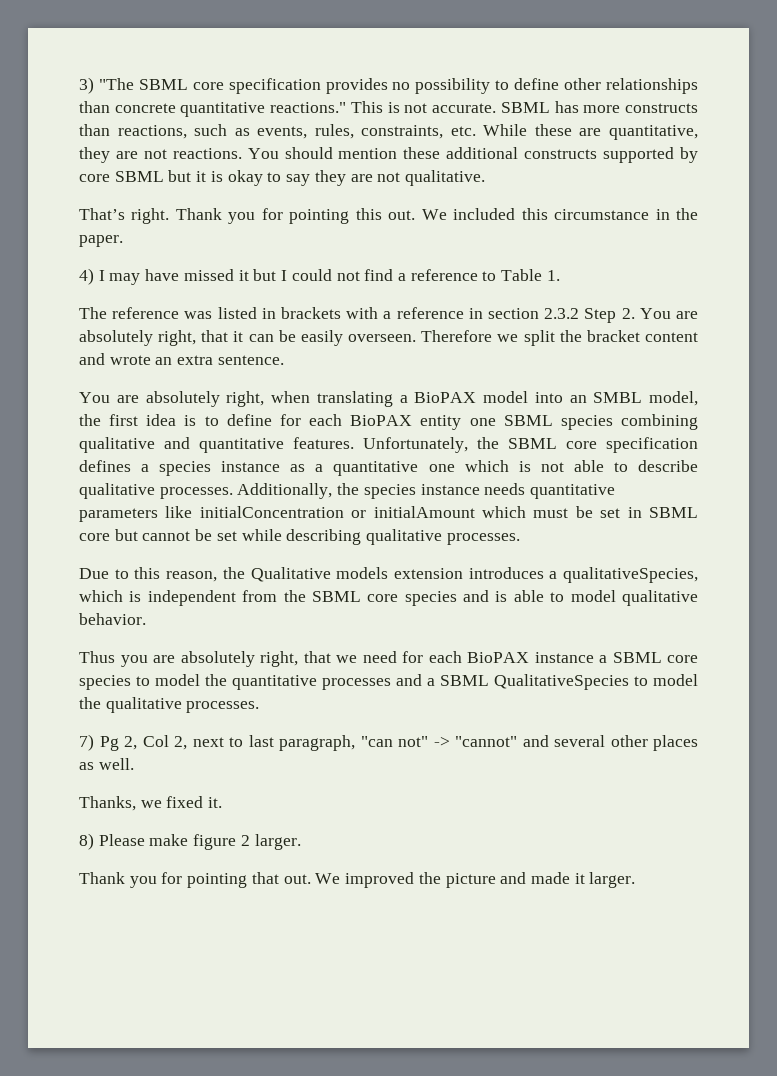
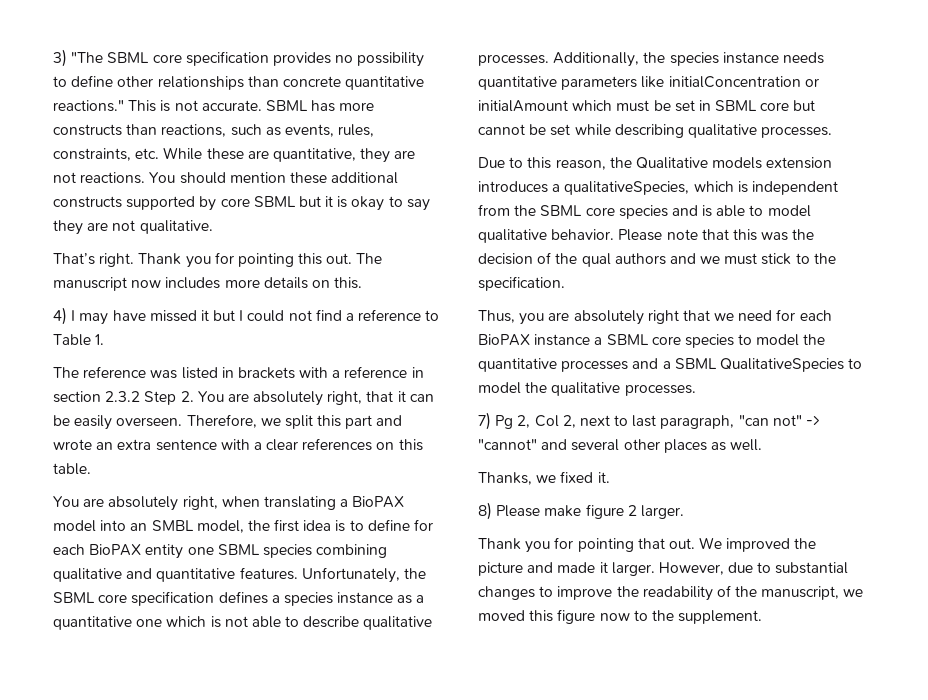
[421,208,698,220] [79,235,123,247] We included this circumstance in the paper. -> [356,253,383,264] [53,277,363,291] The manuscript now includes more details on this.
[421,330,493,342] Therefore -> [186,414,257,428] Therefore,
[559,330,698,342] the bracket content -> [317,415,373,429] this part
[217,355,284,365] sentence. -> [155,438,423,451] [53,463,91,475] sentence with a clear references on this table.
[79,651,115,663] // Thus -> [618,229,815,241] [478,252,836,267] [478,276,565,291] [478,310,515,323] Please note that this was the decision of the qual authors and we must stick to the specification. // Thus,
[260,651,298,667] right, -> [647,310,679,324] right
(636, 880) none -> [658,562,849,575] [478,585,864,601] [478,609,763,624] However, due to substantial changes to improve the readability of the manuscript, we moved this figure now to the supplement.

